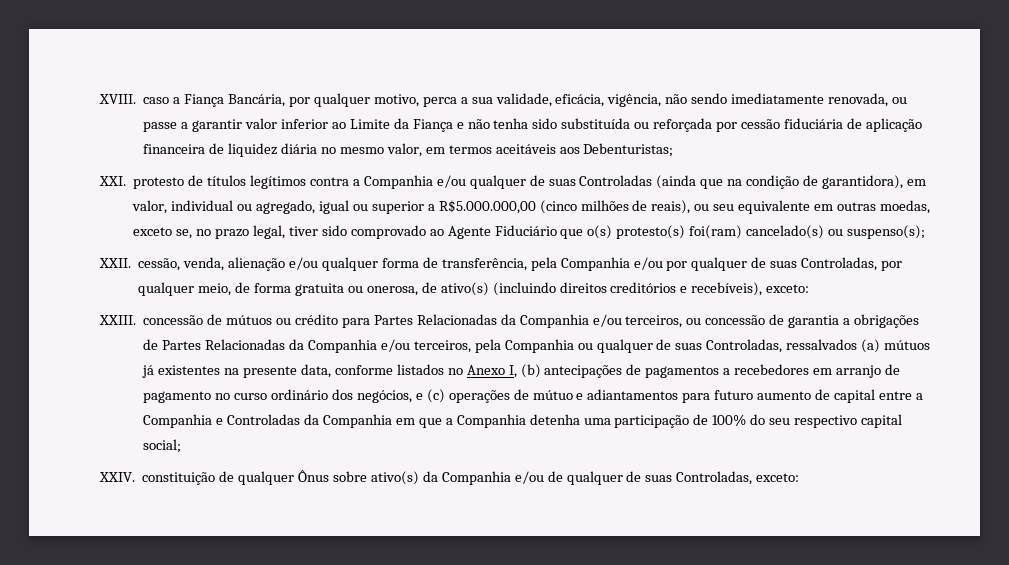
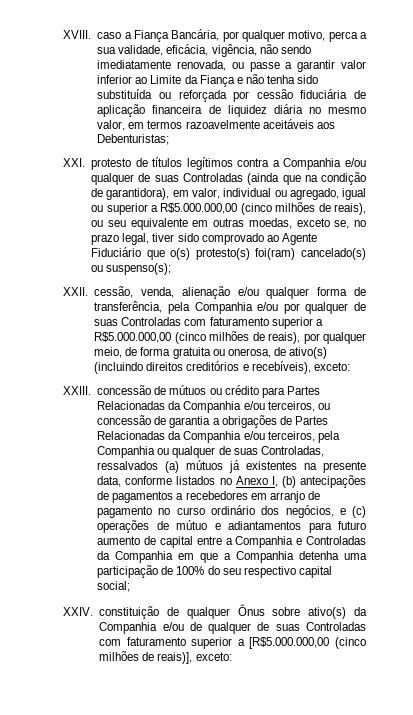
(492, 149) none -> [185,120,260,129] razoavelmente
[801,257,878,271] Controladas, -> [121,317,323,329] [94,331,301,344] Controladas com faturamento superior a R$5.000.000,00 (cinco milhões de reais),
[676,471,753,485] Controladas, -> [306,622,367,631] [99,637,366,649] [99,651,193,664] Controladas com faturamento superior a [R$5.000.000,00 (cinco milhões de reais)],

